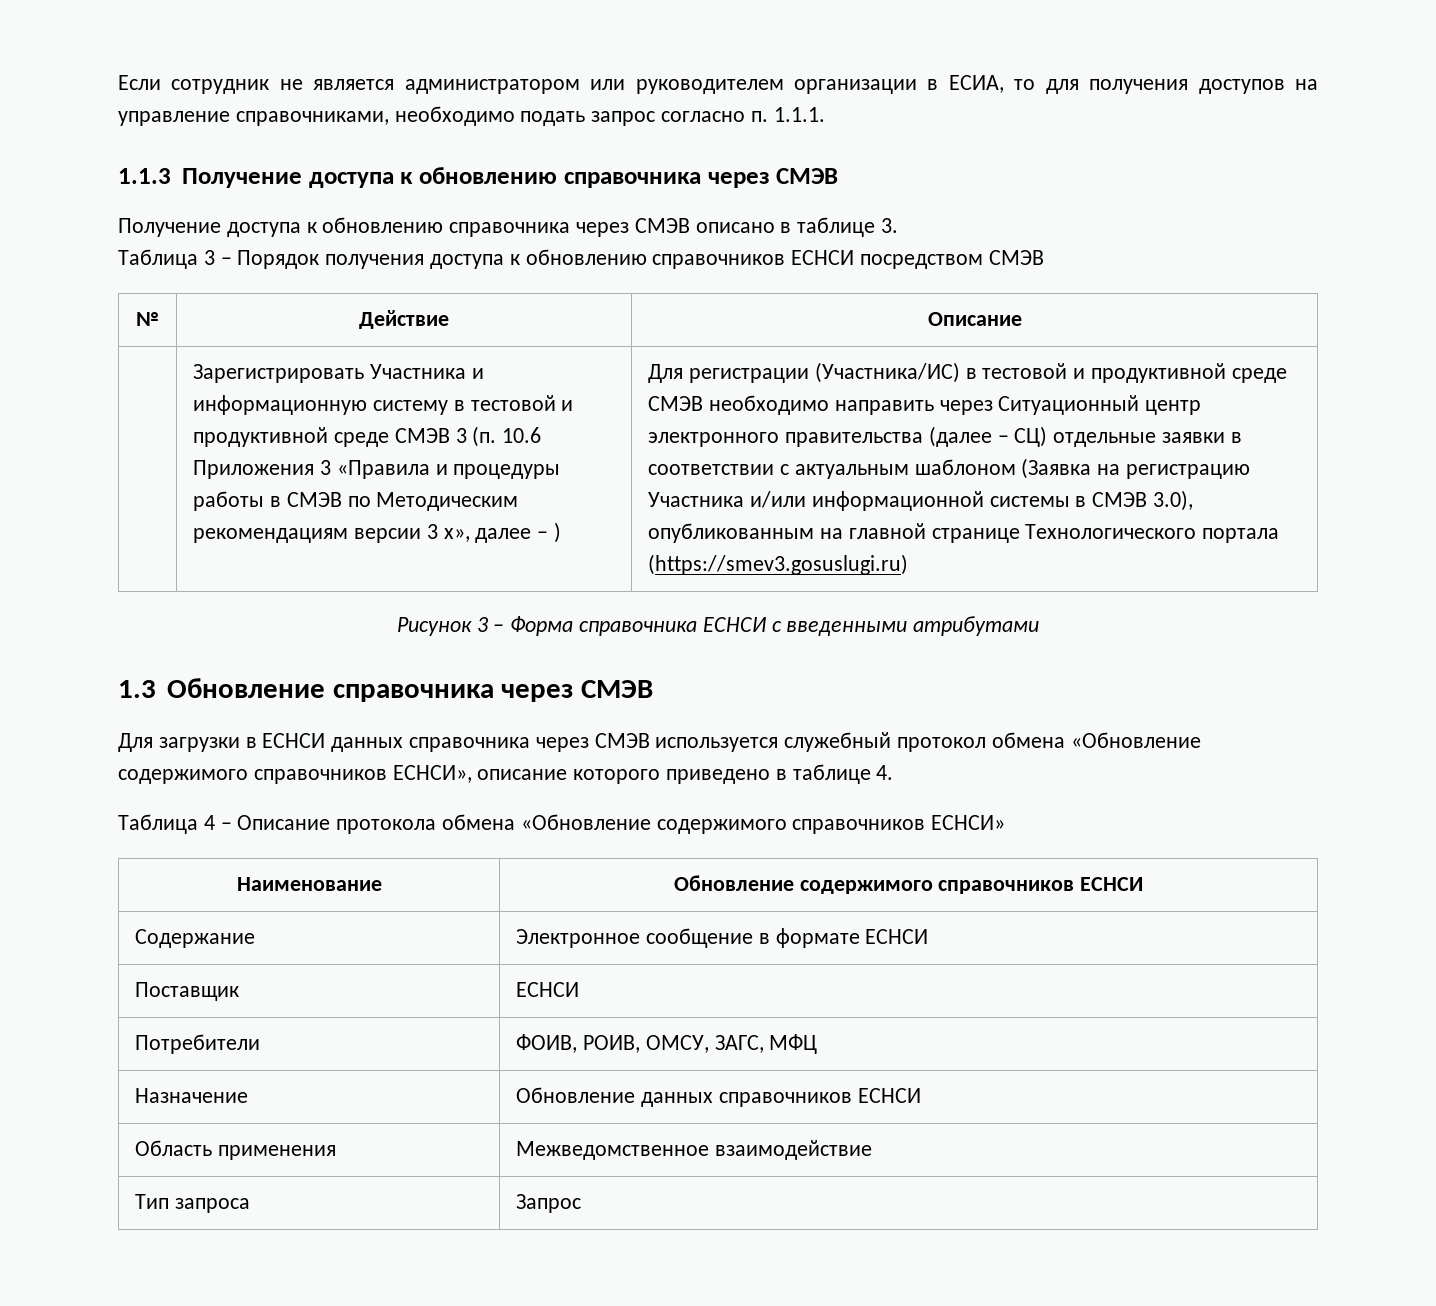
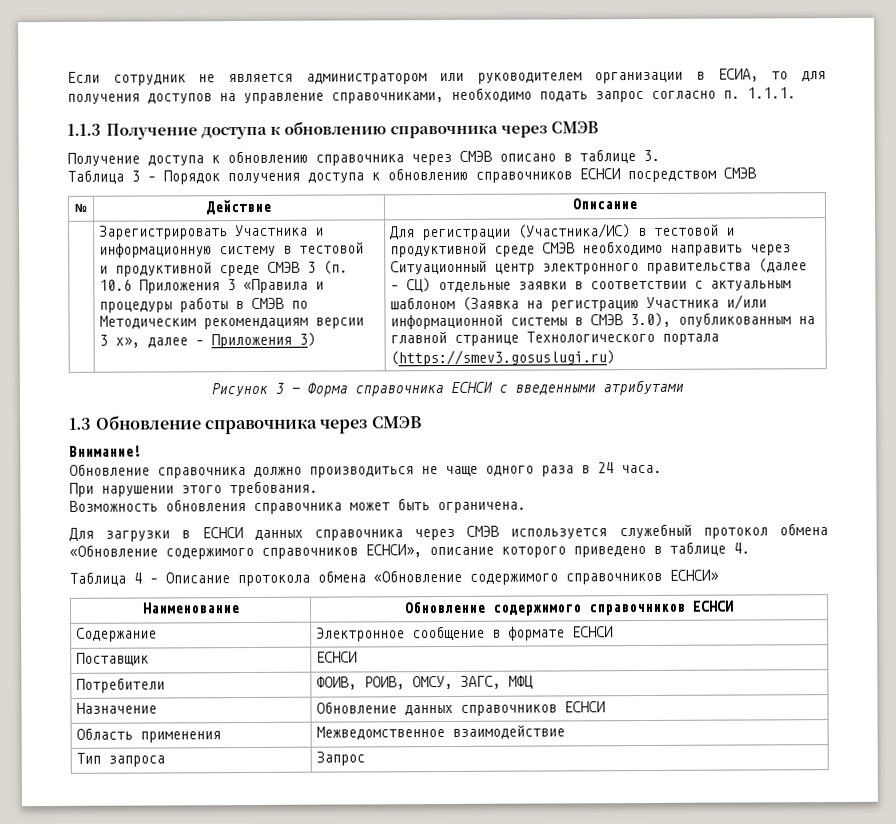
[553,522,561,543] ) -> [211,332,317,349] Приложения 3)
(654, 689) none -> [69,445,142,457] [69,462,662,479] [69,480,318,497] [69,498,526,514] // Внимание! // Обновление справочника должно производиться не чаще одного раза в 24 часа. // При нарушении этого требования. // Возможность обновления справочника может быть ограничена.

